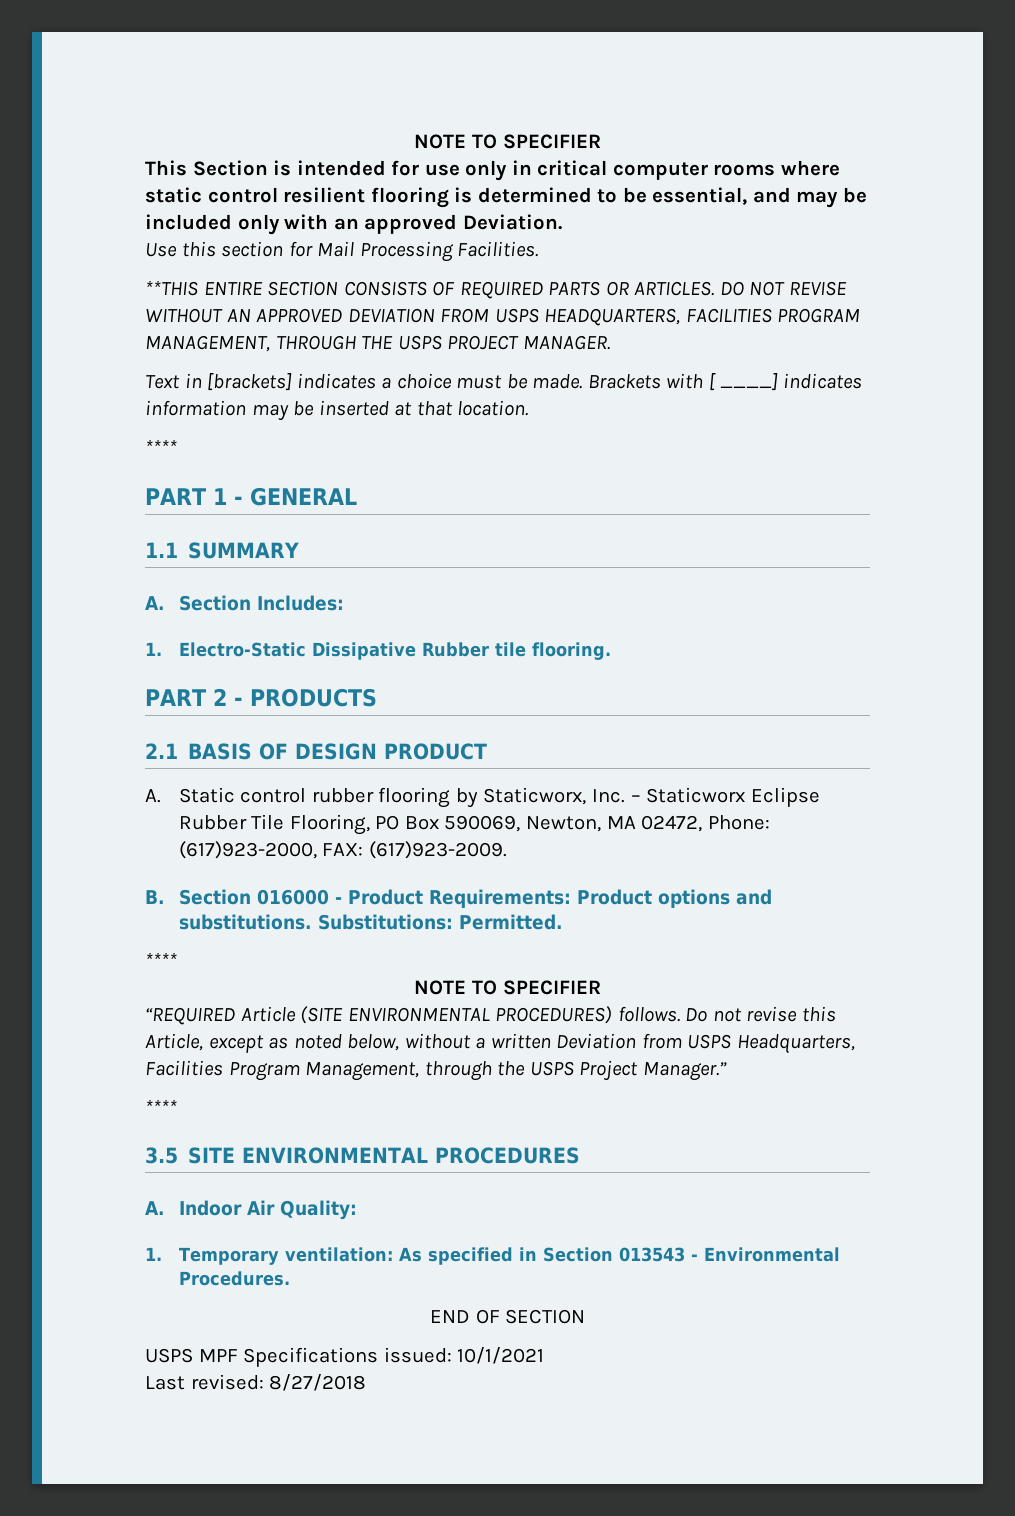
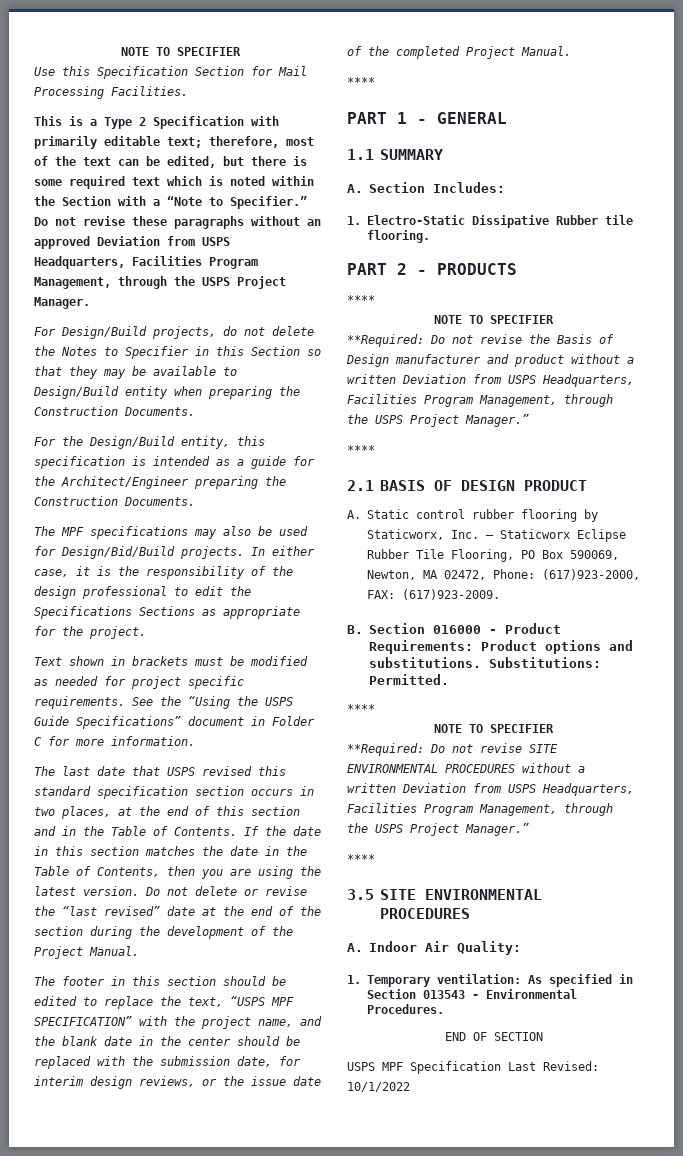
[414,134,601,149] [145,160,840,181] [145,187,867,208] [145,214,562,235] NOTE TO SPECIFIER // This Section is intended for use only in critical computer rooms where static control resilient flooring is determined to be essential, and may be included only with an approved Deviation. -> [121,47,241,56] NOTE TO SPECIFIER
[221,241,284,257] section -> [97,66,244,79] Specification Section
[145,280,847,299] [145,308,861,326] [145,335,610,352] [145,373,862,391] [145,400,529,421] **THIS ENTIRE SECTION CONSISTS OF REQUIRED PARTS OR ARTICLES. DO NOT REVISE WITHOUT AN APPROVED DEVIATION FROM USPS HEADQUARTERS, FACILITIES PROGRAM MANAGEMENT, THROUGH THE USPS PROJECT MANAGER. // Text in [brackets] indicates a choice must be made. Brackets with [ ____] indicates information may be inserted at that location. -> [34,116,279,129] [34,136,314,149] [34,156,307,168] [34,176,314,189] [34,196,307,209] [34,216,321,229] [34,236,230,249] [34,256,258,269] [34,276,286,289] [34,297,90,309] [34,326,314,339] [34,346,321,359] [34,366,237,379] [33,386,300,399] [34,406,195,416] [34,436,265,449] [34,456,315,469] [34,476,286,489] [34,496,195,506] [34,526,308,539] [34,546,315,559] [34,566,293,579] [34,586,251,599] [34,606,300,619] [34,626,146,639] [34,656,308,666] [34,676,244,689] [34,696,293,709] [34,716,315,729] [34,736,195,746] [34,766,286,776] [34,786,314,799] [34,806,300,819] [34,826,321,836] [34,846,307,856] [34,866,321,879] [34,886,307,896] [34,906,321,916] [34,926,293,939] [34,946,139,959] [34,976,286,986] [34,996,294,1009] [34,1016,322,1029] [34,1036,300,1046] [34,1056,301,1069] [34,1076,321,1089] [347,46,571,59] This is a Type 2 Specification with primarily editable text; therefore, most of the text can be edited, but there is some required text which is noted within the Section with a “Note to Specifier.” Do not revise these paragraphs without an approved Deviation from USPS Headquarters, Facilities Program Management, through the USPS Project Manager. // For Design/Build projects, do not delete the Notes to Specifier in this Section so that they may be available to Design/Build entity when preparing the Construction Documents. // For the Design/Build entity, this specification is intended as a guide for the Architect/Engineer preparing the Construction Documents. // The MPF specifications may also be used for Design/Bid/Build projects. In either case, it is the responsibility of the design professional to edit the Specifications Sections as appropriate for the project. // Text shown in brackets must be modified as needed for project specific requirements. See the “Using the USPS Guide Specifications” document in Folder C for more information. // The last date that USPS revised this standard specification section occurs in two places, at the end of this section and in the Table of Contents. If the date in this section matches the date in the Table of Contents, then you are using the latest version. Do not delete or revise the “last revised” date at the end of the section during the development of the Project Manual. // The footer in this section should be edited to replace the text, “USPS MPF SPECIFICATION” with the project name, and the blank date in the center should be replaced with the submission date, for interim design reviews, or the issue date of the completed Project Manual.
(377, 697) none -> [347,295,375,304] [434,315,554,324] [347,334,614,347] [346,354,634,367] [347,374,634,387] [347,394,613,407] [347,414,529,427] [347,445,375,454] // **** // NOTE TO SPECIFIER // **Required: Do not revise the Basis of Design manufacturer and product without a written Deviation from USPS Headquarters, Facilities Program Management, through the USPS Project Manager.” // ****
[145,1006,836,1025] [145,1033,400,1053] “REQUIRED Article (SITE ENVIRONMENTAL PROCEDURES) follows. Do not revise this Article, except as noted below, -> [347,743,558,756] [347,764,515,773] **Required: Do not revise SITE ENVIRONMENTAL PROCEDURES
[243,1347,545,1367] [145,1374,367,1391] Specifications issued: 10/1/2021 // Last revised: 8/27/2018 -> [410,1061,599,1074] [347,1082,410,1092] Specification Last Revised: 10/1/2022

